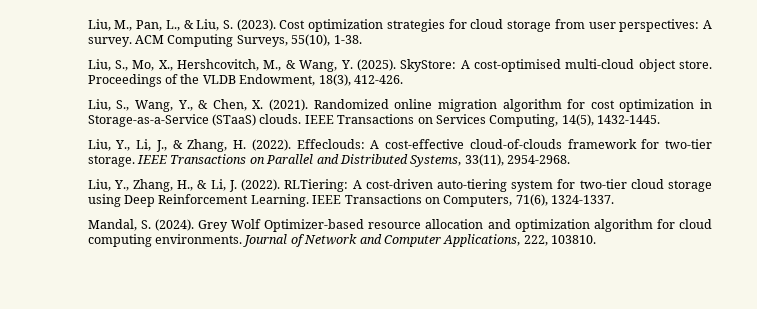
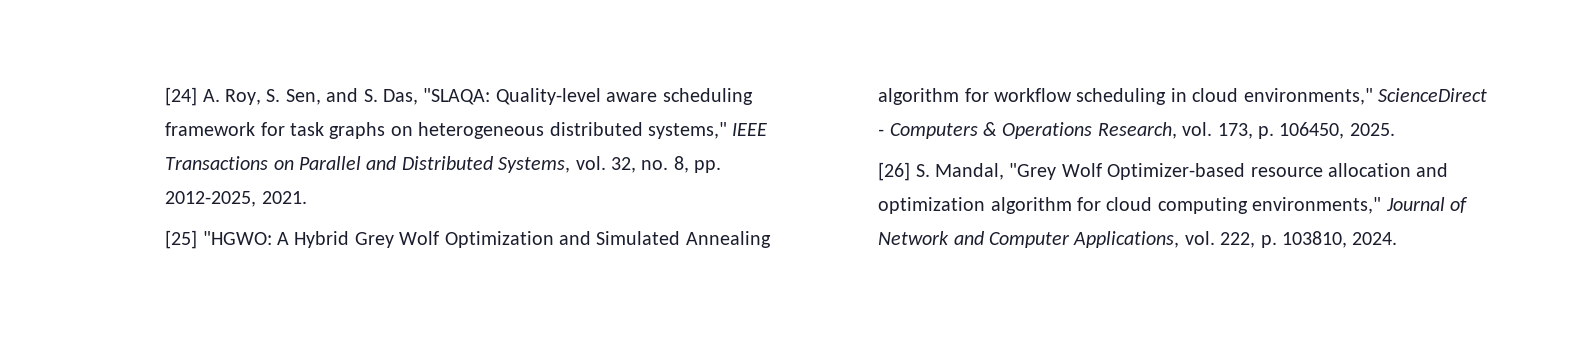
[87,19,712,32] [87,34,362,47] [87,59,712,72] [87,74,403,87] [87,99,712,112] [87,114,661,127] [87,139,712,152] [87,155,135,167] Liu, M., Pan, L., & Liu, S. (2023). Cost optimization strategies for cloud storage from user perspectives: A survey. ACM Computing Surveys, 55(10), 1-38. // Liu, S., Mo, X., Hershcovitch, M., & Wang, Y. (2025). SkyStore: A cost-optimised multi-cloud object store. Proceedings of the VLDB Endowment, 18(3), 412-426. // Liu, S., Wang, Y., & Chen, X. (2021). Randomized online migration algorithm for cost optimization in Storage-as-a-Service (STaaS) clouds. IEEE Transactions on Services Computing, 14(5), 1432-1445. // Liu, Y., Li, J., & Zhang, H. (2022). Effeclouds: A cost-effective cloud-of-clouds framework for two-tier storage. -> [165,87,753,106] [165,122,727,139] [24] A. Roy, S. Sen, and S. Das, "SLAQA: Quality-level aware scheduling framework for task graphs on heterogeneous distributed systems,"
[464,154,571,166] [87,179,713,192] [87,194,615,207] [87,219,228,232] 33(11), 2954-2968. // Liu, Y., Zhang, H., & Li, J. (2022). RLTiering: A cost-driven auto-tiering system for two-tier cloud storage using Deep Reinforcement Learning. IEEE Transactions on Computers, 71(6), 1324-1337. // Mandal, S. (2024). Grey -> [575,156,722,173] [165,191,307,207] [165,230,771,249] [878,88,1487,105] [878,122,1395,139] [878,162,1057,181] vol. 32, no. 8, pp. 2012-2025, 2021. // [25] "HGWO: A Hybrid Grey Wolf Optimization and Simulated Annealing algorithm for workflow scheduling in cloud environments," ScienceDirect - Computers & Operations Research, vol. 173, p. 106450, 2025. // [26] S. Mandal, "Grey
[155,234,243,244] environments. -> [1252,197,1382,214] environments,"
[523,235,597,246] 222, 103810. -> [1184,231,1398,248] vol. 222, p. 103810, 2024.

